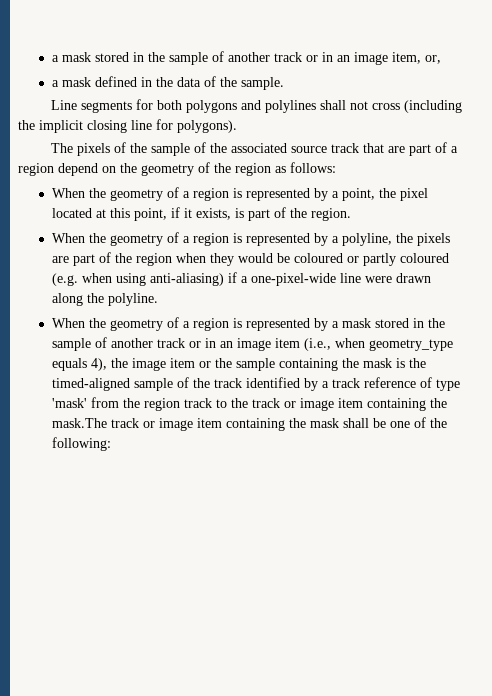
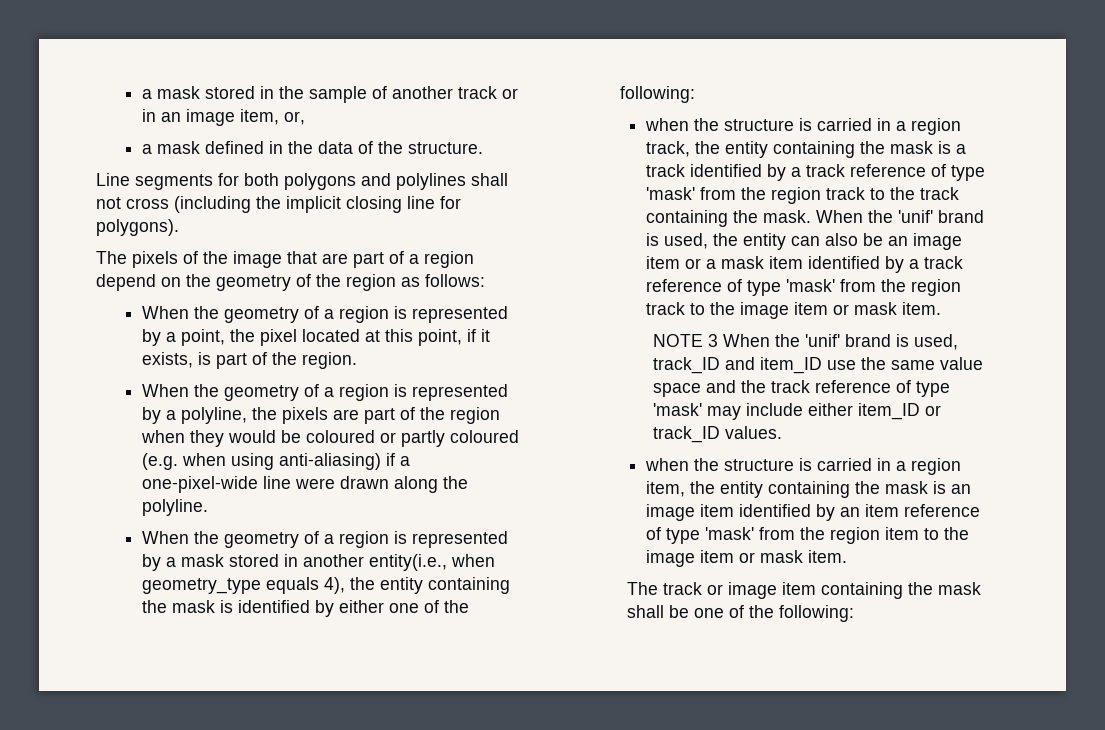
[240,77,284,90] sample. -> [407,142,483,154] structure.
[151,142,360,156] sample of the associated source track -> [233,251,282,268] image
[427,318,445,328] [51,337,331,351] the sample of another track or in an image item (i.e., -> [302,554,447,571] another entity(i.e.,
[131,358,426,371] [51,377,210,391] image item or the sample containing the mask is the timed-aligned sample of the -> [379,577,510,594] [141,600,469,617] [619,86,695,103] [645,118,962,135] [646,141,967,158] entity containing the mask is identified by either one of the following: // when the structure is carried in a region track, the entity containing the mask is a
[283,398,447,411] [51,418,107,428] or image item containing the mask.The -> [646,210,985,227] [646,233,963,250] [646,256,964,273] [646,279,962,296] [646,302,942,319] [653,334,959,350] [653,357,984,374] [653,380,951,397] [653,403,942,420] [653,426,783,443] [645,458,962,475] [646,481,972,498] [646,504,981,521] [646,527,970,544] [646,550,848,567] [626,582,658,595] containing the mask. When the 'unif' brand is used, the entity can also be an image item or a mask item identified by a track reference of type 'mask' from the region track to the image item or mask item. // NOTE 3 When the 'unif' brand is used, track_ID and item_ID use the same value space and the track reference of type 'mask' may include either item_ID or track_ID values. // when the structure is carried in a region item, the entity containing the mask is an image item identified by an item reference of type 'mask' from the region item to the image item or mask item. // The

